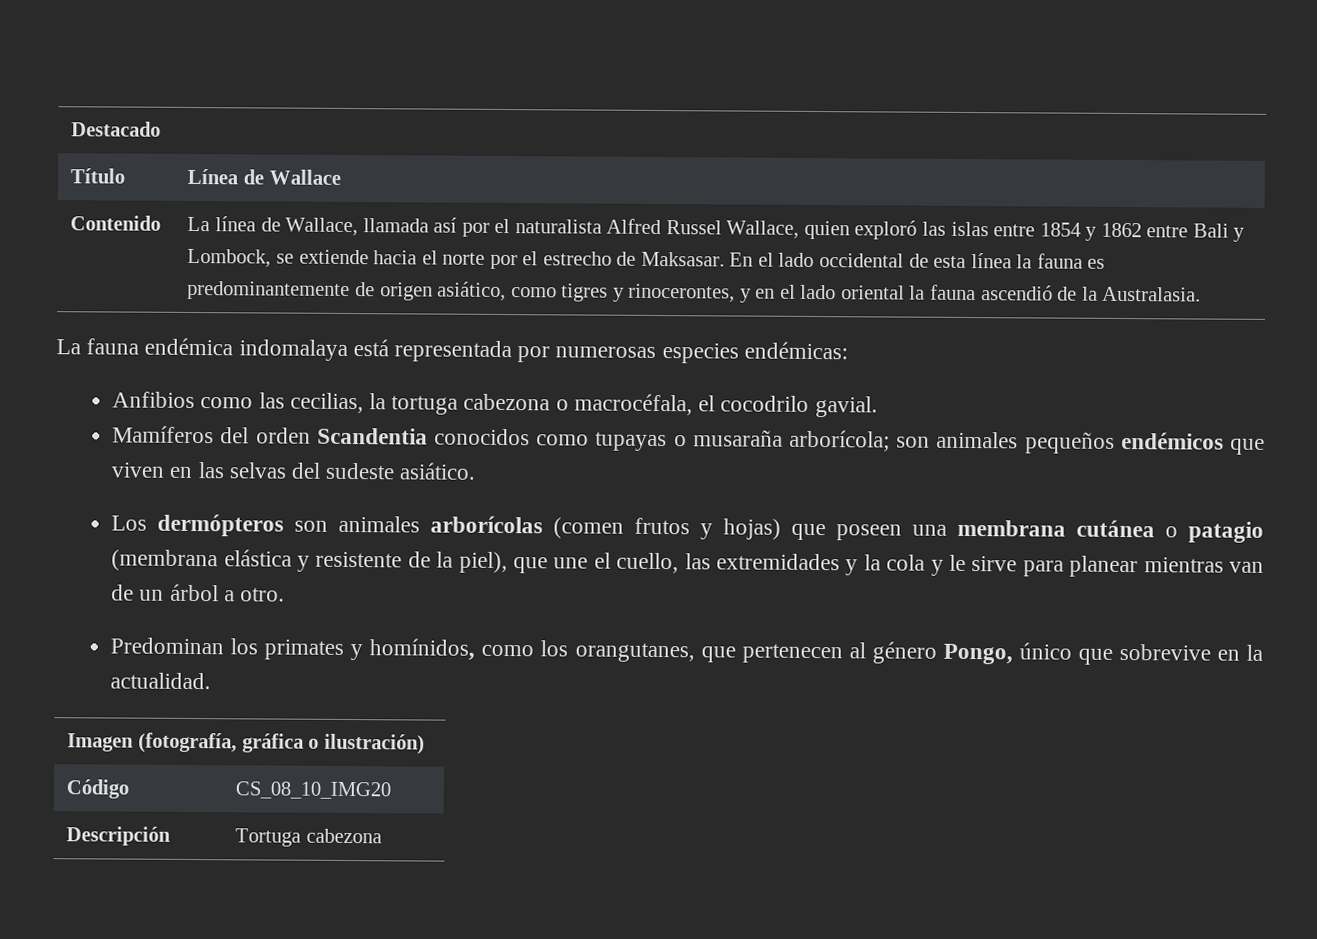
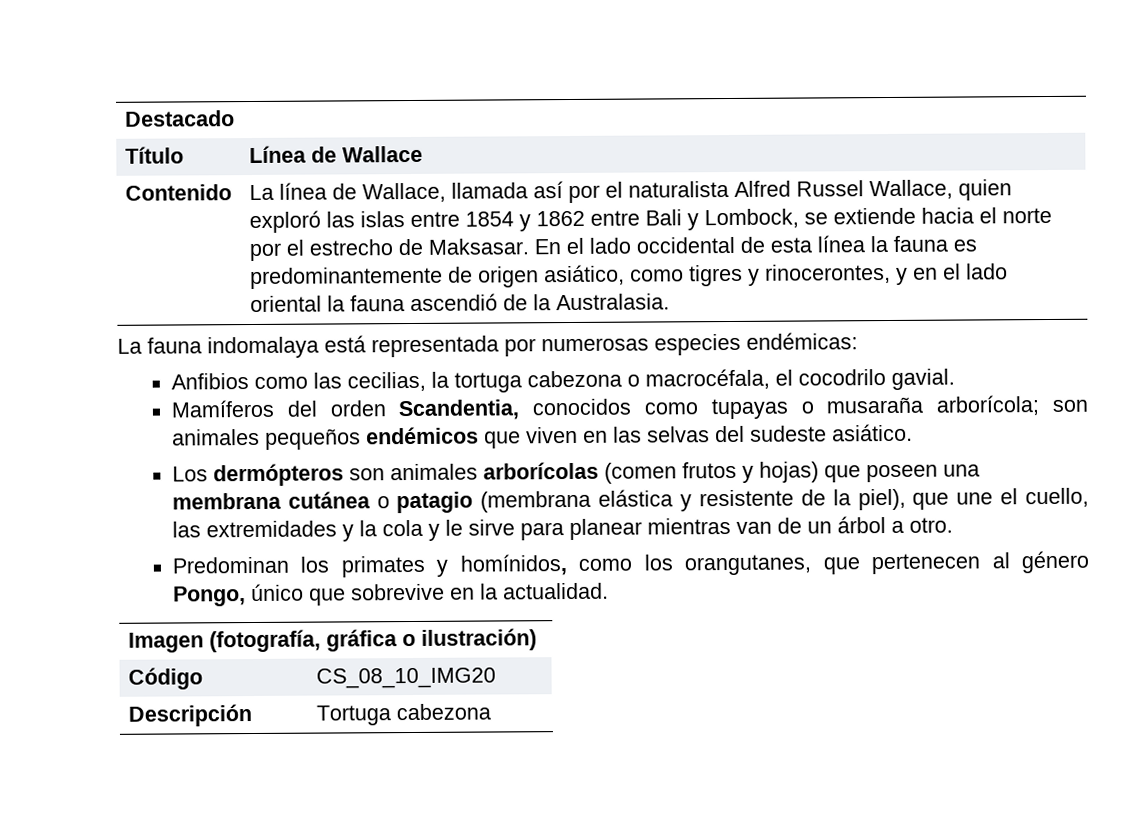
[144,337,234,356] endémica -> (202, 345) none
[316,427,428,445] Scandentia -> [398,399,520,421] Scandentia,

